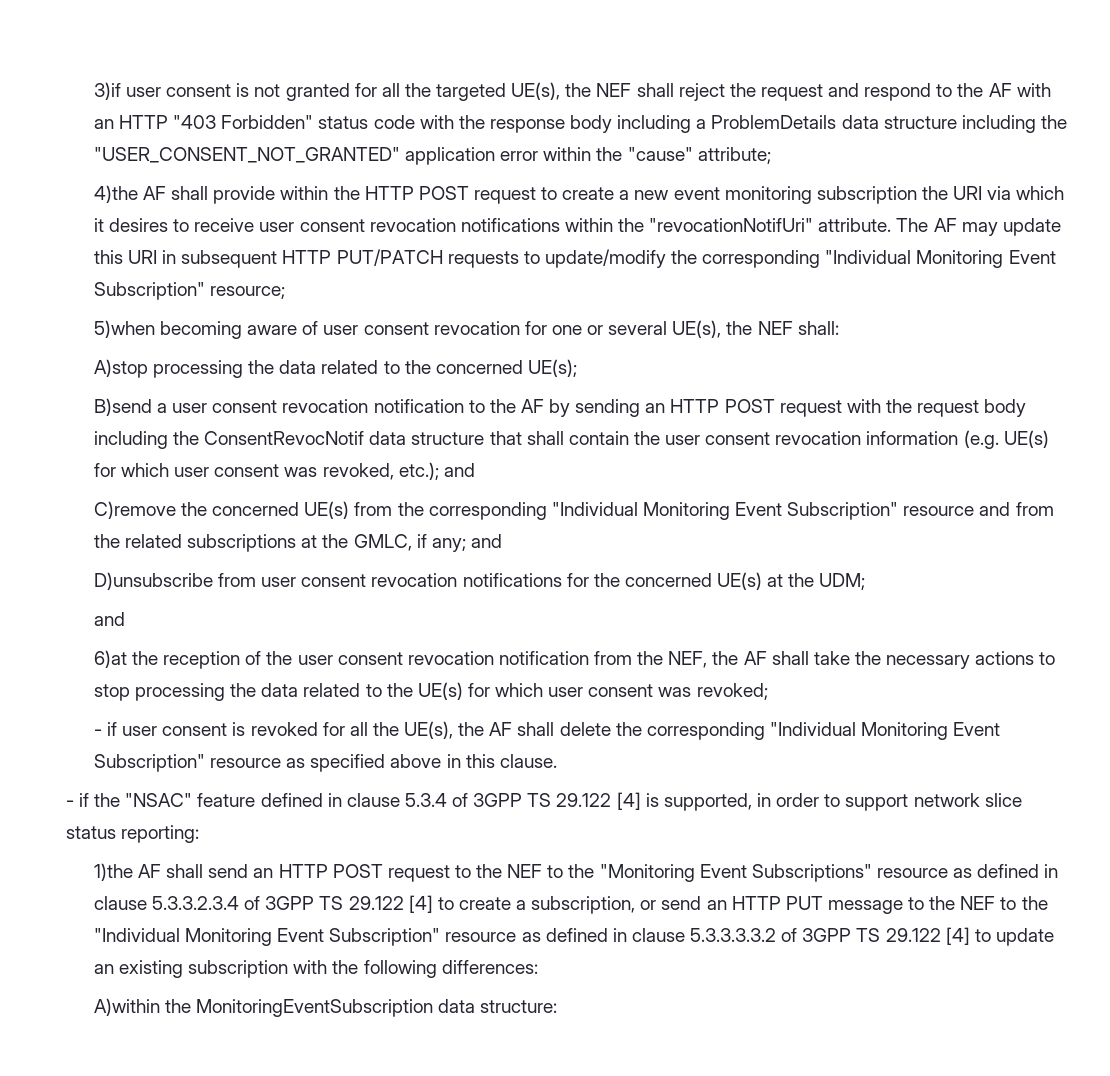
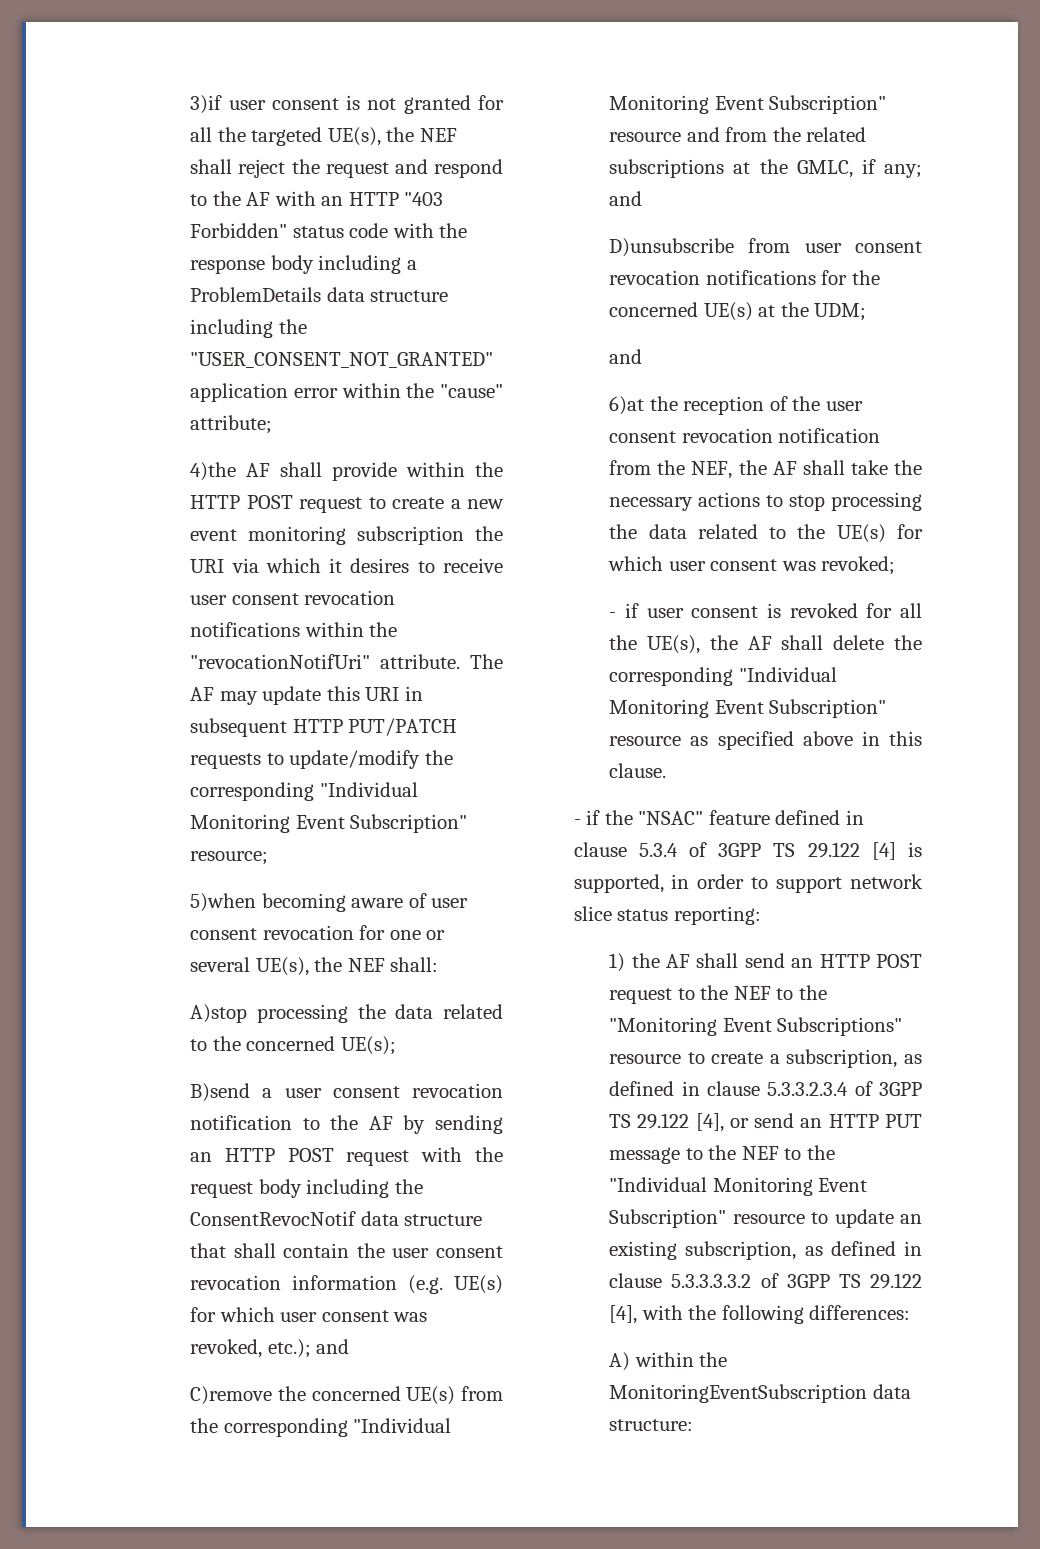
[93,863,133,881] 1)the -> [609,953,660,972] 1) the
(948, 873) none -> [687,1049,898,1068] to create a subscription,
[408,895,636,914] [4] to create a subscription, -> [695,1113,724,1132] [4],
(517, 937) none -> [811,1209,922,1228] [609,1241,797,1260] to update an existing subscription,
[945,927,1054,946] [93,960,289,978] [4] to update an existing subscription -> [609,1305,638,1324] [4],
[93,998,160,1016] A)within -> [609,1352,694,1371] A) within

